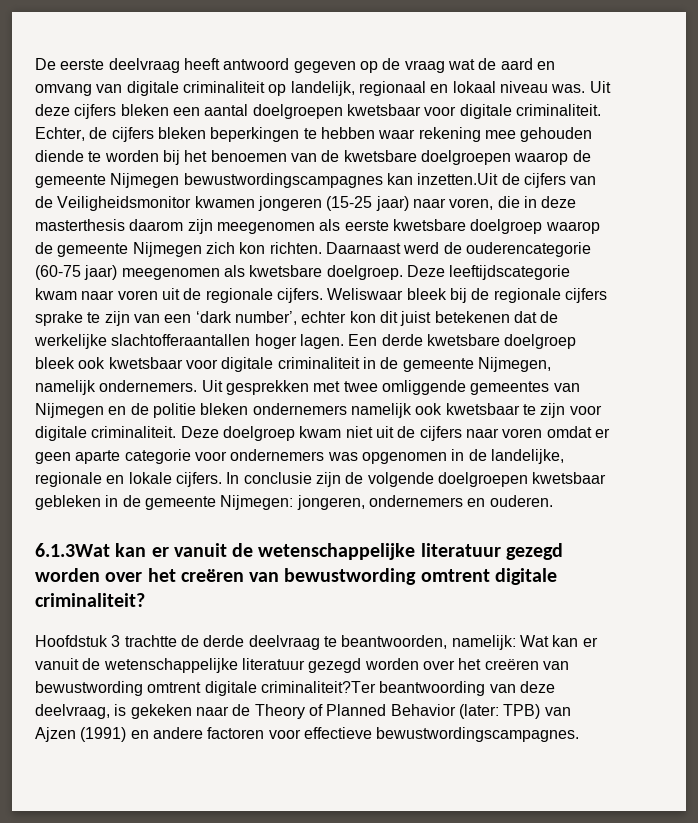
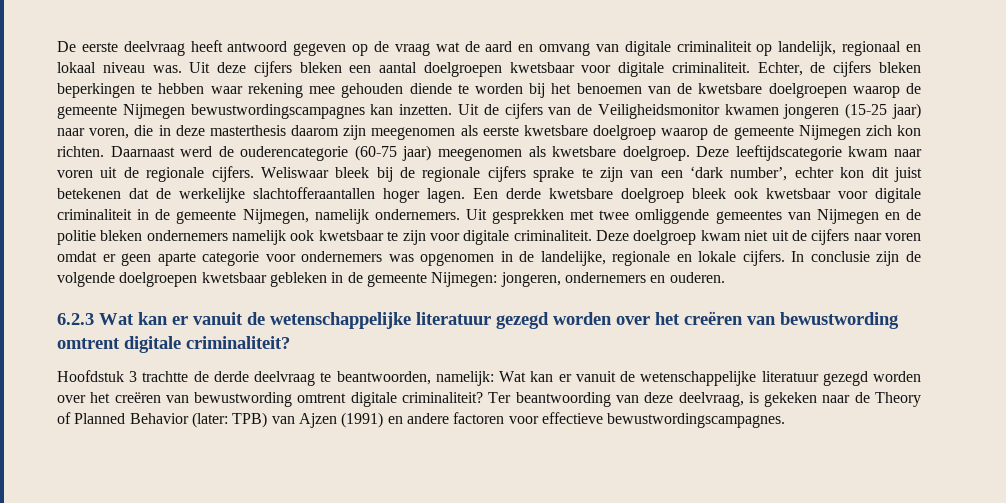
[417,173,499,185] inzetten.Uit -> [399,104,479,115] inzetten. Uit
[35,543,110,557] 6.1.3Wat -> [57,313,134,325] 6.2.3 Wat
[260,681,376,693] criminaliteit?Ter -> [402,392,512,403] criminaliteit? Ter

